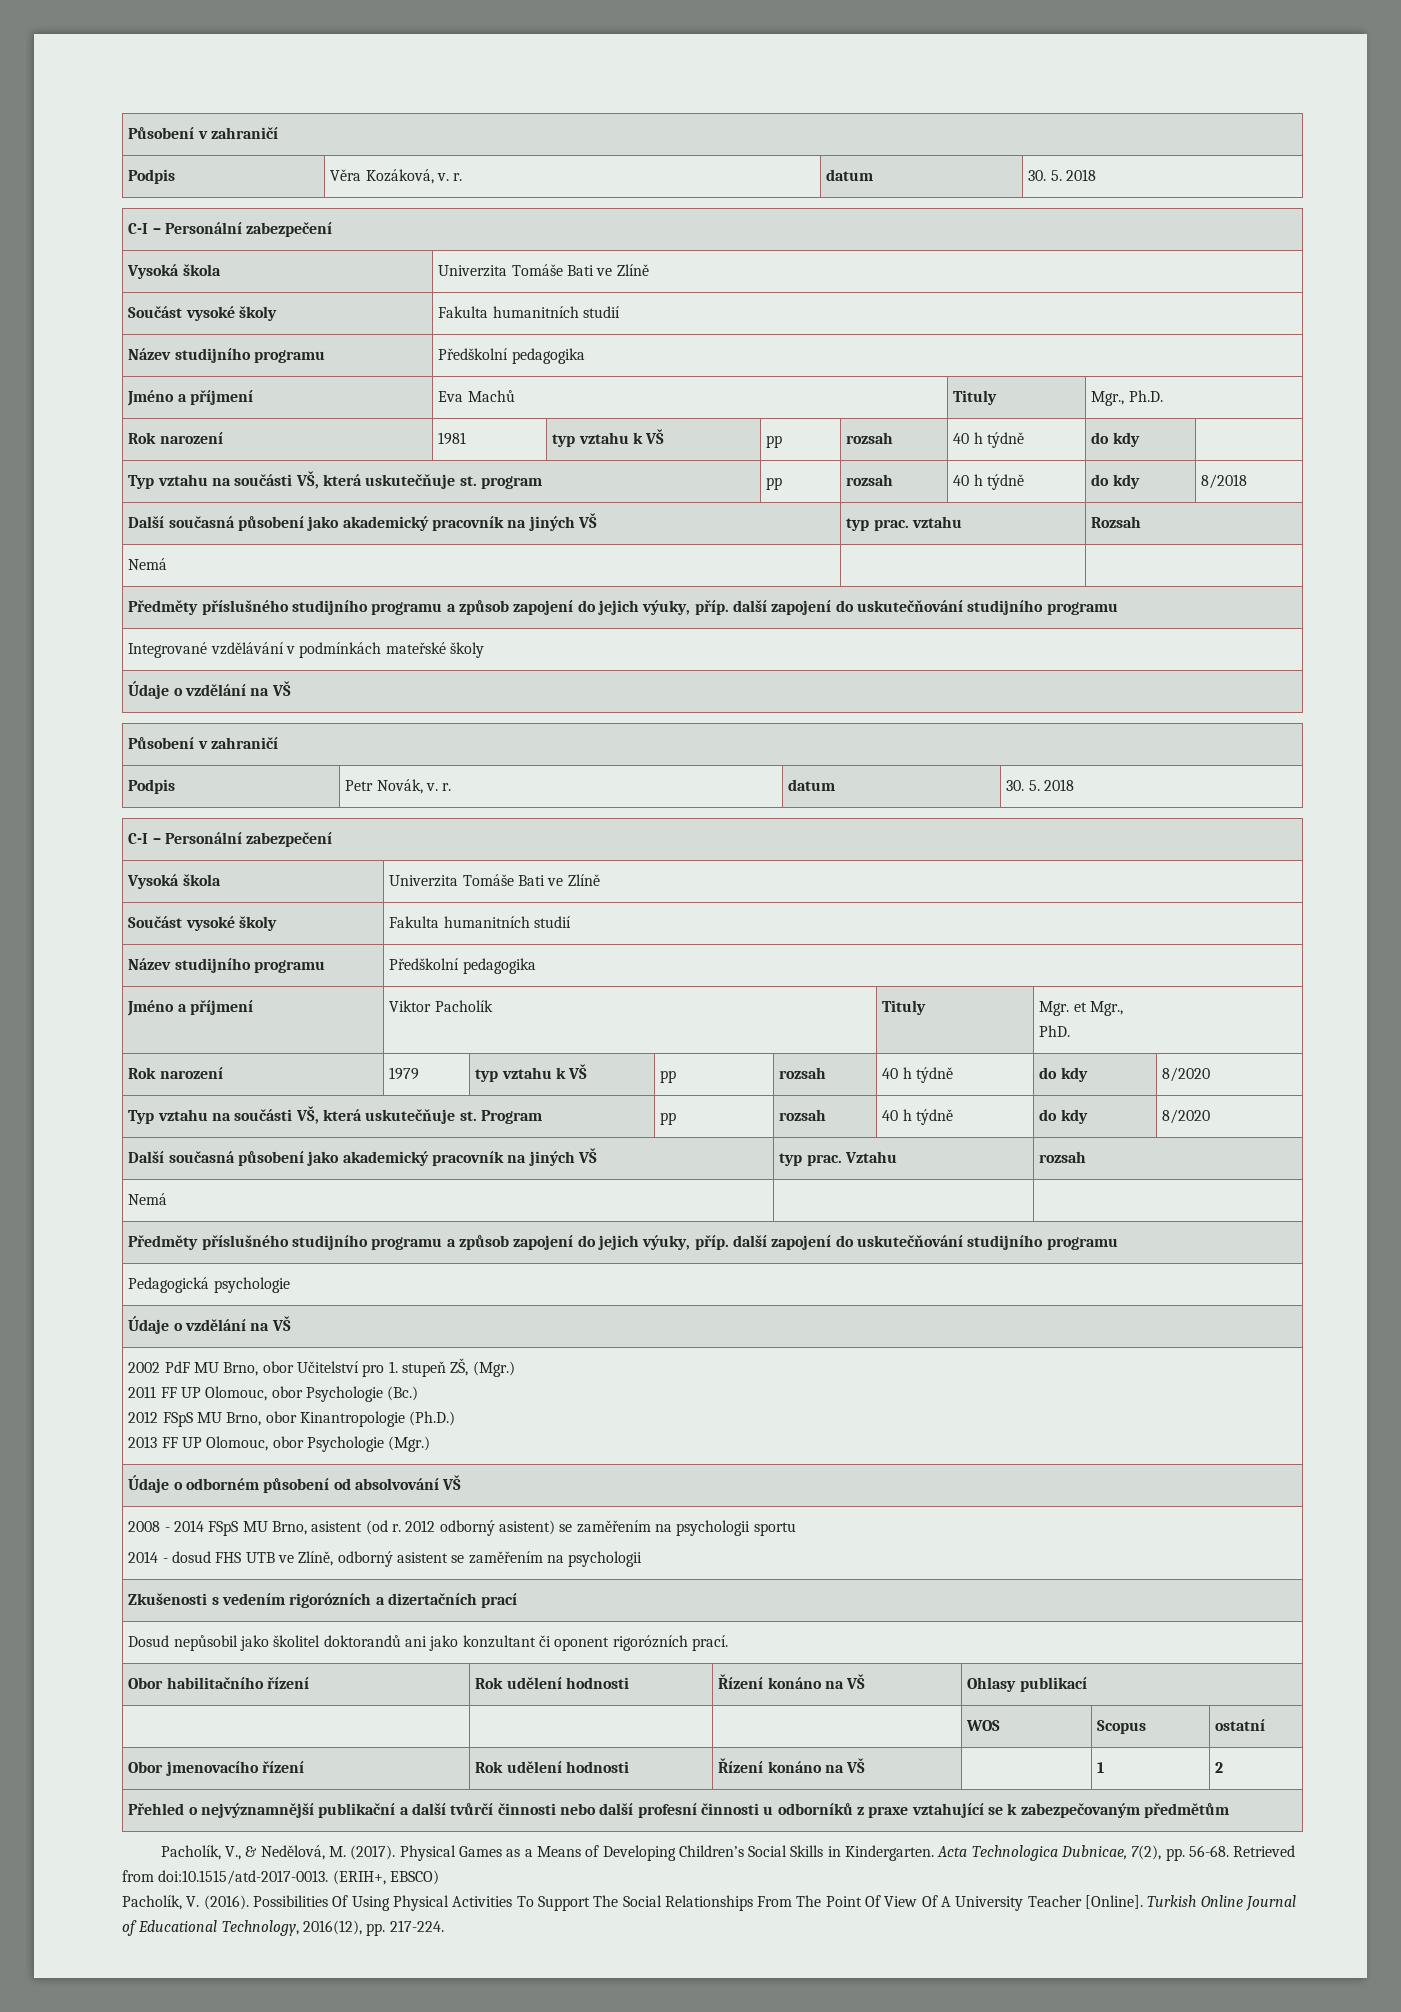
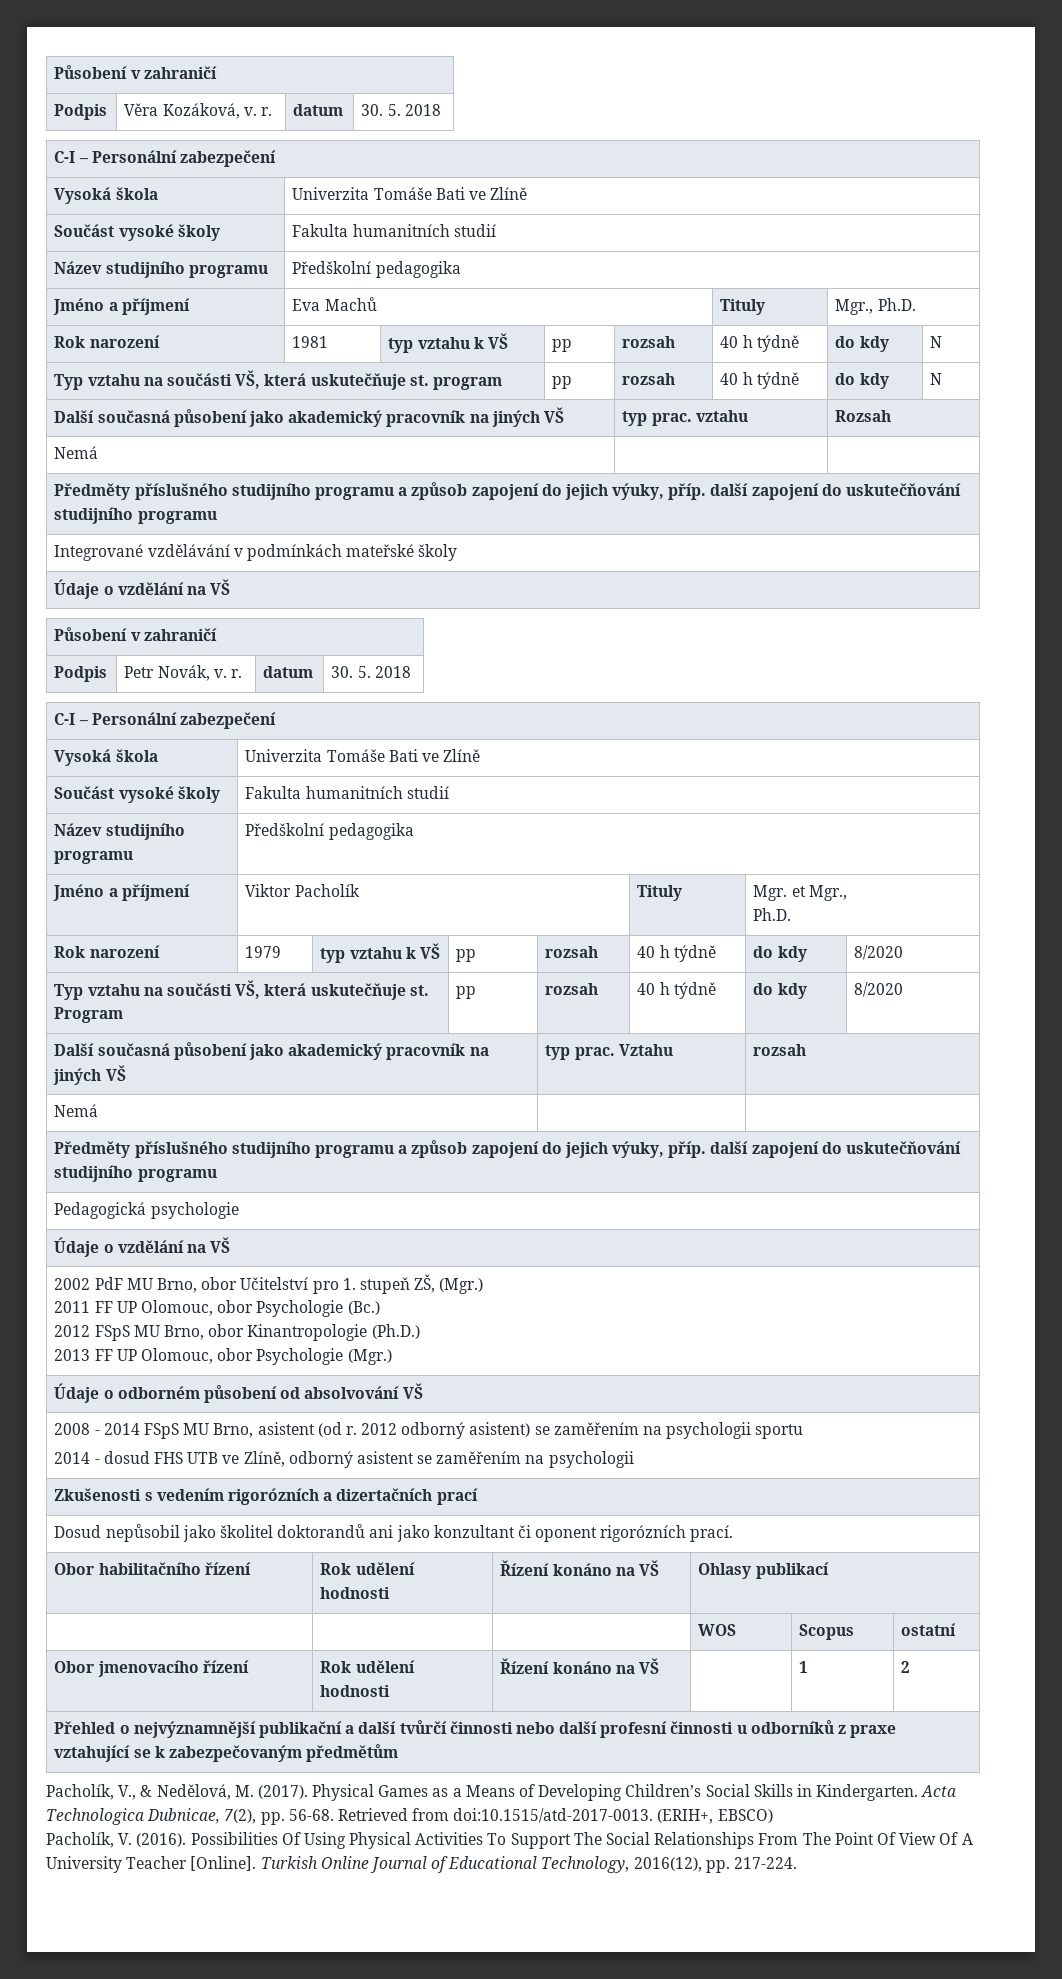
(1140, 439) none -> [930,336,943,348] N
[1201,474,1248,489] 8/2018 -> [930,373,943,385] N
[1039,1025,1071,1037] PhD. -> [753,908,792,921] Ph.D.

